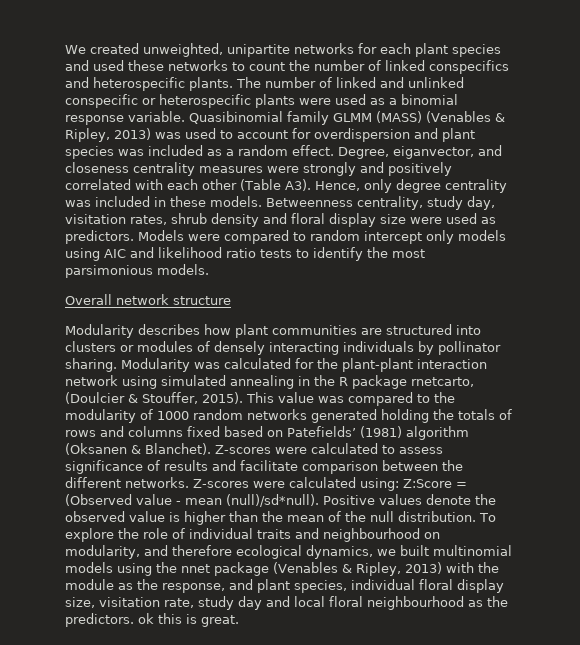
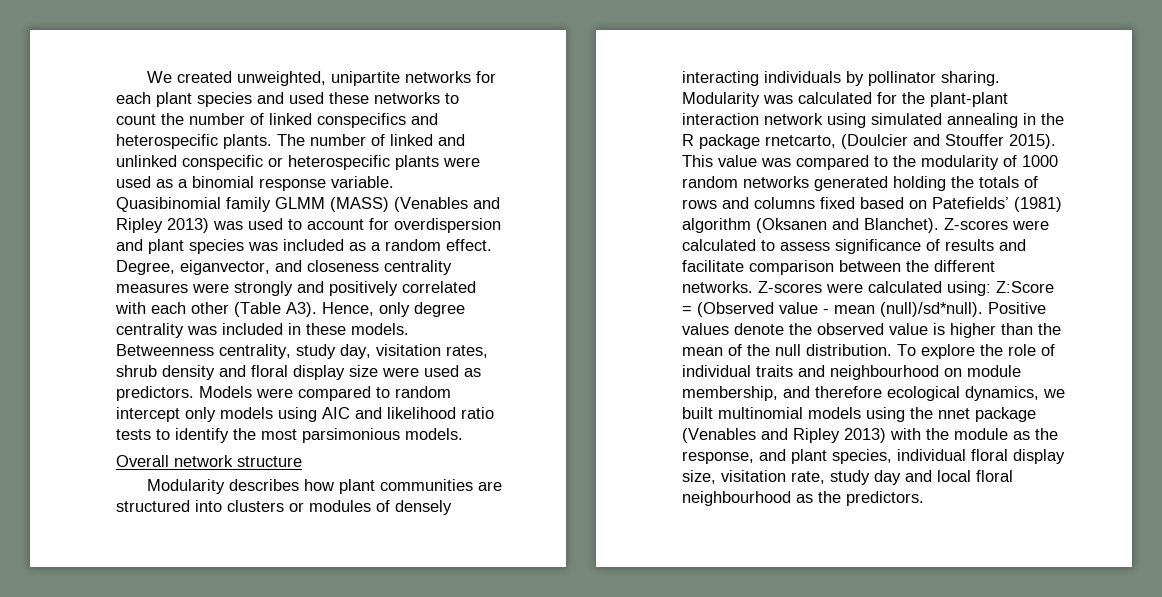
[494,113,505,122] [65,128,110,142] & Ripley, -> [473,197,500,209] [116,218,163,233] and Ripley
[128,392,198,404] & Stouffer, -> [913,134,1004,146] and Stouffer
[131,445,141,454] & -> [832,218,859,230] and
[65,545,140,559] modularity, -> [967,365,1021,377] [682,386,778,401] module membership,
[341,562,401,576] & Ripley, -> [761,428,840,443] and Ripley
[138,613,239,627] ok this is great. -> (924, 498) none

